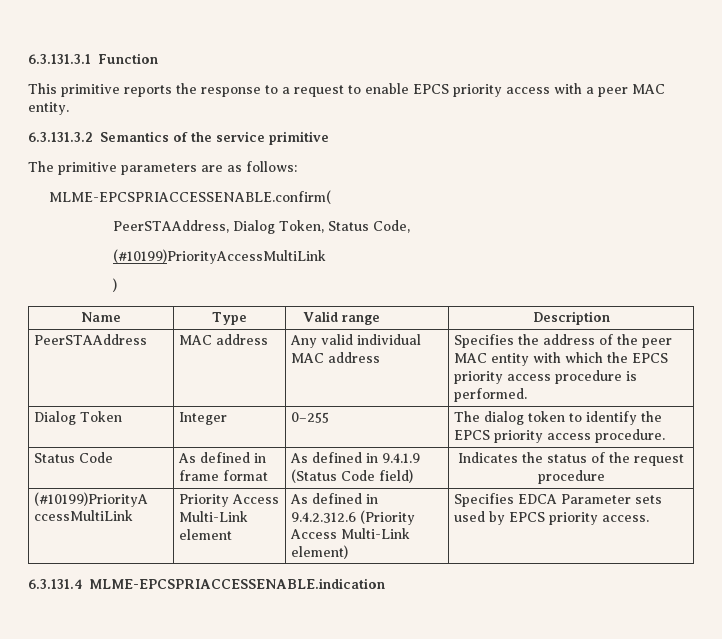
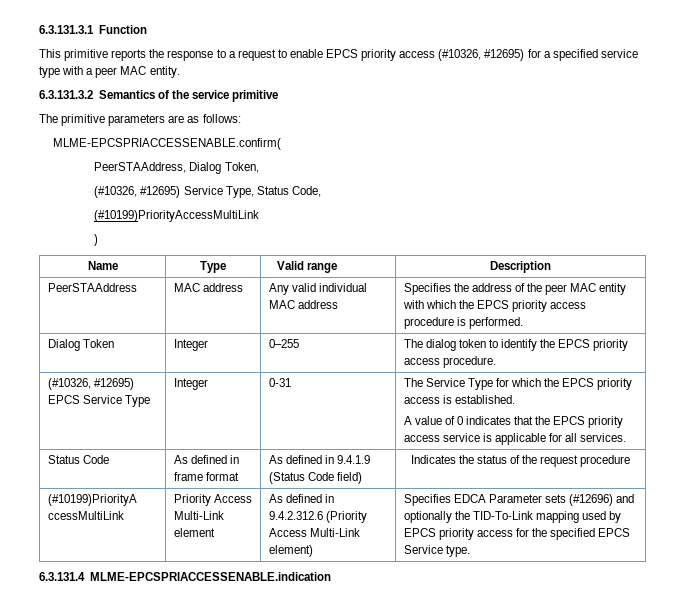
(550, 90) none -> [438,49,638,61] [39,66,60,78] (#10326, #12695) for a specified service type
(325, 226) none -> [94,186,254,198] // (#10326, #12695) Service Type,
(665, 436) none -> [47,378,134,390] [47,395,150,407] [173,378,208,390] [268,378,291,387] [403,378,633,390] [403,395,515,404] [403,416,624,428] [403,433,627,445] // (#10326, #12695) EPCS Service Type | Integer | 0-31 | The Service Type for which the EPCS priority access is established. // A value of 0 indicates that the EPCS priority access service is applicable for all services.
[453,511,649,525] used by EPCS priority access. -> [569,494,635,506] [403,511,622,523] [403,528,631,540] [403,545,470,557] (#12696) and optionally the TID-To-Link mapping used by EPCS priority access for the specified EPCS Service type.

